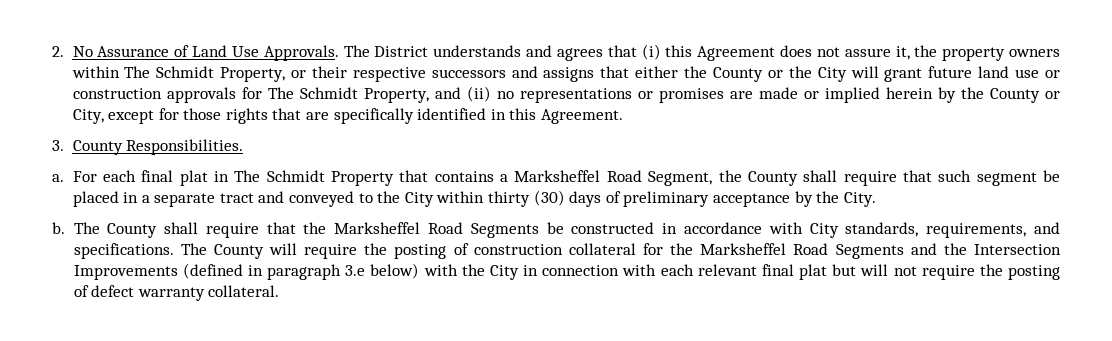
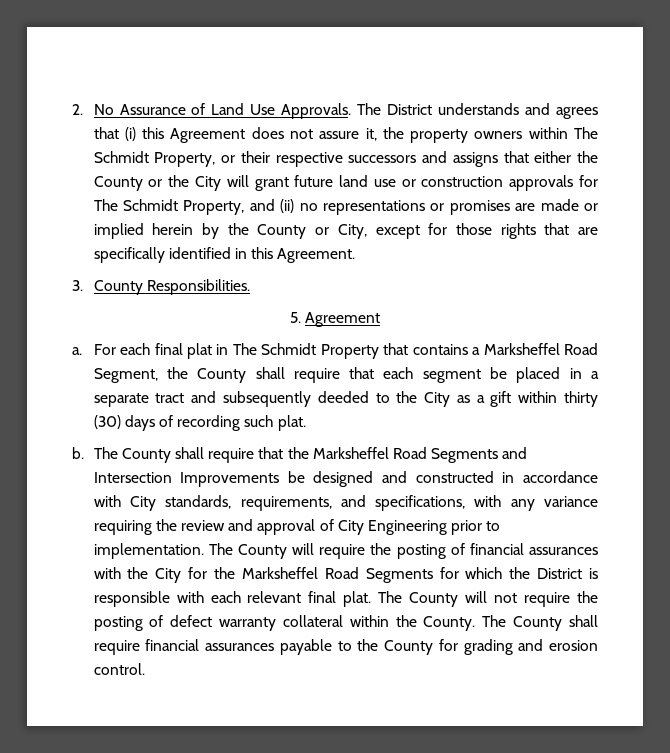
(244, 147) none -> [289,312,381,327] // 5. Agreement
[938,170,972,182] such -> [383,367,414,379] each
[289,191,355,207] conveyed -> [222,391,369,407] subsequently deeded
(434, 199) none -> [456,391,512,407] as a gift
[623,191,876,207] preliminary acceptance by the City. -> [177,415,306,431] recording such plat.
[546,222,564,234] be -> [502,447,528,459] [93,471,408,487] and Intersection Improvements be designed and
[73,243,174,259] specifications. -> [375,495,598,511] [93,519,501,535] [93,543,204,559] specifications, with any variance requiring the review and approval of City Engineering prior to implementation.
[473,243,636,255] construction collateral -> [469,543,598,555] [93,567,182,583] financial assurances with the City
[910,243,1061,255] [73,263,620,280] and the Intersection Improvements (defined in paragraph 3.e below) with the City in connection -> [439,567,598,579] [93,591,170,607] for which the District is responsible
[798,264,857,280] plat but -> [343,591,459,607] plat. The County
[208,285,280,297] collateral. -> [282,615,599,631] [93,639,598,655] [93,663,145,675] collateral within the County. The County shall require financial assurances payable to the County for grading and erosion control.

